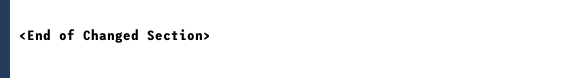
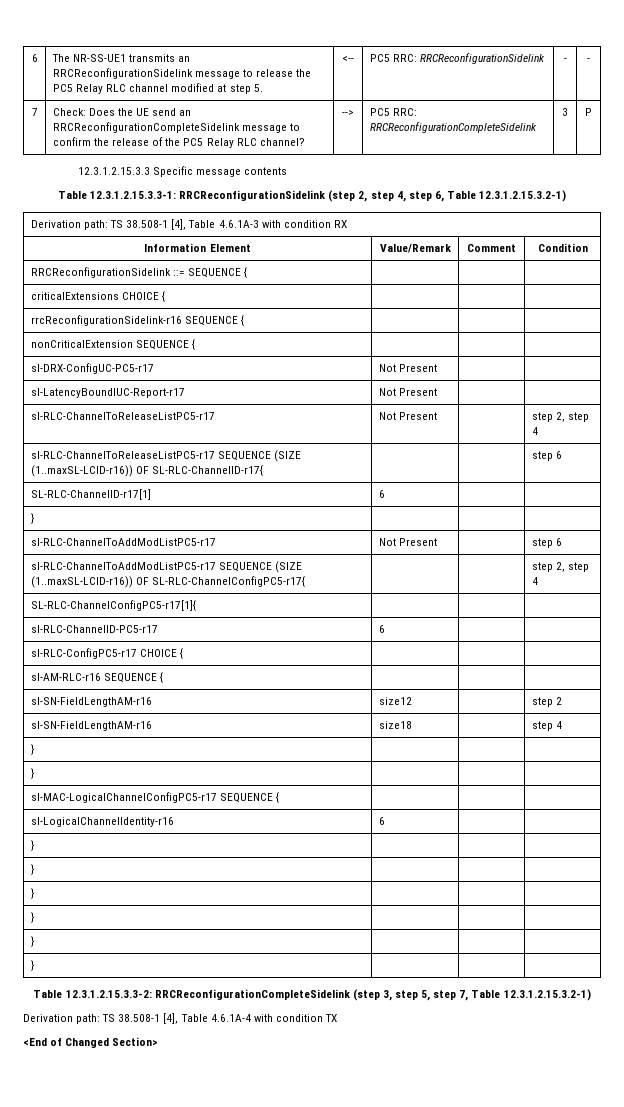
(19, 35) none -> [31,54,38,62] [51,54,191,62] [52,68,312,79] [52,83,263,94] [342,56,354,62] [369,53,546,64] [563,58,567,62] [587,58,590,62] [31,108,38,116] [52,108,192,116] [52,122,301,133] [52,137,305,148] [342,110,354,116] [369,108,418,116] [369,122,537,133] [562,108,568,116] [585,108,592,116] [77,166,287,177] [57,190,567,202] [30,219,347,230] [144,243,251,252] [379,244,451,253] [467,244,516,252] [537,243,588,252] [30,267,248,278] [30,291,166,302] [30,315,245,326] [30,339,196,350] [30,363,154,374] [378,364,438,372] [30,388,185,398] [378,388,438,396] [30,412,215,420] [378,412,438,420] [531,412,590,422] [531,427,538,435] [30,450,302,462] [30,465,264,477] [531,451,563,461] [30,489,151,500] [378,490,385,498] [30,513,34,524] [30,538,216,546] [378,538,438,546] [531,538,563,548] [30,561,303,573] [30,576,306,588] [531,562,590,572] [531,577,538,585] [30,600,196,611] [30,625,158,633] [378,625,385,633] [30,648,184,659] [30,672,164,683] [30,697,152,707] [378,697,412,705] [531,697,563,707] [30,721,152,731] [378,721,412,729] [531,721,563,731] [30,744,34,755] [30,768,34,779] [30,792,280,803] [30,817,174,827] [378,817,385,825] [30,840,34,851] [30,864,34,875] [30,888,34,899] [30,912,34,923] [30,936,34,947] [30,960,34,971] [33,989,591,1001] [23,1013,337,1024] 6 | The NR-SS-UE1 transmits an RRCReconfigurationSidelink message to release the PC5 Relay RLC channel modified at step 5. | <-- | PC5 RRC: RRCReconfigurationSidelink | - | - // 7 | Check: Does the UE send an RRCReconfigurationCompleteSidelink message to confirm the release of the PC5 Relay RLC channel? | --> | PC5 RRC: RRCReconfigurationCompleteSidelink | 3 | P // 12.3.1.2.15.3.3 Specific message contents // Table 12.3.1.2.15.3.3-1: RRCReconfigurationSidelink (step 2, step 4, step 6, Table 12.3.1.2.15.3.2-1) // Derivation path: TS 38.508-1 [4], Table 4.6.1A-3 with condition RX // Information Element | Value/Remark | Comment | Condition // RRCReconfigurationSidelink ::= SEQUENCE { | | | // criticalExtensions CHOICE { | | | // rrcReconfigurationSidelink-r16 SEQUENCE { | | | // nonCriticalExtension SEQUENCE { | | | // sl-DRX-ConfigUC-PC5-r17 | Not Present | | // sl-LatencyBoundIUC-Report-r17 | Not Present | | // sl-RLC-ChannelToReleaseListPC5-r17 | Not Present | | step 2, step 4 // sl-RLC-ChannelToReleaseListPC5-r17 SEQUENCE (SIZE (1..maxSL-LCID-r16)) OF SL-RLC-ChannelID-r17{ | | | step 6 // SL-RLC-ChannelID-r17[1] | 6 | | // } | | | // sl-RLC-ChannelToAddModListPC5-r17 | Not Present | | step 6 // sl-RLC-ChannelToAddModListPC5-r17 SEQUENCE (SIZE (1..maxSL-LCID-r16)) OF SL-RLC-ChannelConfigPC5-r17{ | | | step 2, step 4 // SL-RLC-ChannelConfigPC5-r17[1]{ | | | // sl-RLC-ChannelID-PC5-r17 | 6 | | // sl-RLC-ConfigPC5-r17 CHOICE { | | | // sl-AM-RLC-r16 SEQUENCE { | | | // sl-SN-FieldLengthAM-r16 | size12 | | step 2 // sl-SN-FieldLengthAM-r16 | size18 | | step 4 // } | | | // } | | | // sl-MAC-LogicalChannelConfigPC5-r17 SEQUENCE { | | | // sl-LogicalChannelIdentity-r16 | 6 | | // } | | | // } | | | // } | | | // } | | | // } | | | // } | | | // Table 12.3.1.2.15.3.3-2: RRCReconfigurationCompleteSidelink (step 3, step 5, step 7, Table 12.3.1.2.15.3.2-1) // Derivation path: TS 38.508-1 [4], Table 4.6.1A-4 with condition TX //

